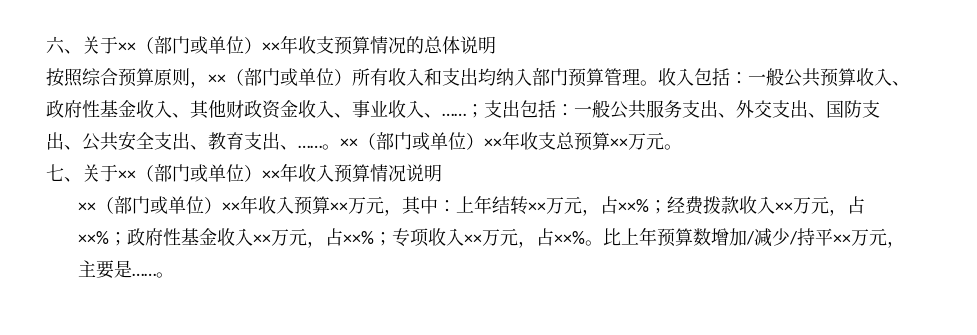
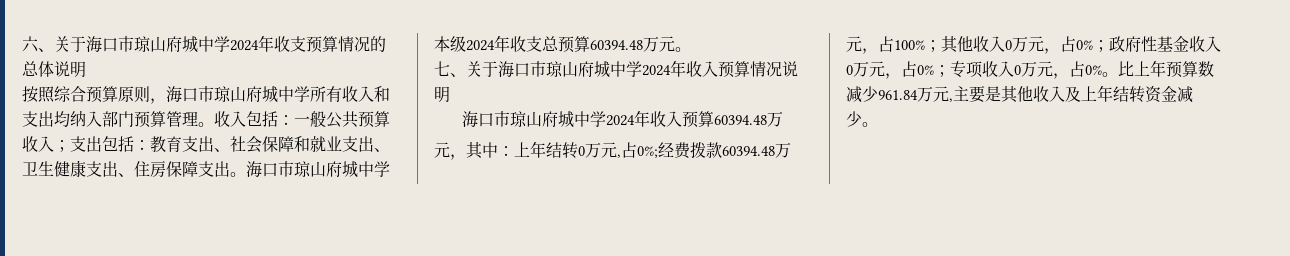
[118,36,280,54] ××（部门或单位）×× -> [86,36,259,53] 海口市琼山府城中学2024
[208,68,352,86] ××（部门或单位） -> [166,86,310,103] 海口市琼山府城中学
[892,81,910,86] [46,100,880,119] [46,131,502,151] 、政府性基金收入、其他财政资金收入、事业收入、……；支出包括：一般公共服务支出、外交支出、国防支出、公共安全支出、教育支出、……。××（部门或单位）×× -> [54,136,390,153] [22,160,390,178] [434,36,495,52] ；支出包括：教育支出、社会保障和就业支出、卫生健康支出、住房保障支出。海口市琼山府城中学本级2024
[610,138,628,148] ×× -> [590,40,643,50] 60394.48
[118,164,280,182] ××（部门或单位）×× -> [498,61,671,78] 海口市琼山府城中学2024
[77,195,366,215] ××（部门或单位）××年收入预算××万 -> [462,110,784,128] 海口市琼山府城中学2024年收入预算60394.48万 //
[527,196,667,216] ××万元，占××%； -> [578,142,658,158] 0万元,占0%;
[738,196,865,216] [77,231,109,244] 收入××万元，占××% -> [722,143,791,158] [846,36,1093,54] 60394.48万元，占100%；其他收入0万元，占0%
[252,228,374,248] ××万元，占××% -> [846,61,934,79] 0万元，占0%
[463,228,585,248] ××万元，占××% -> [1014,61,1102,79] 0万元，占0%
[710,228,905,248] [77,260,156,279] 增加/减少/持平××万元，主要是…… -> [846,85,1193,103] [846,111,862,127] 减少961.84万元,主要是其他收入及上年结转资金减少

